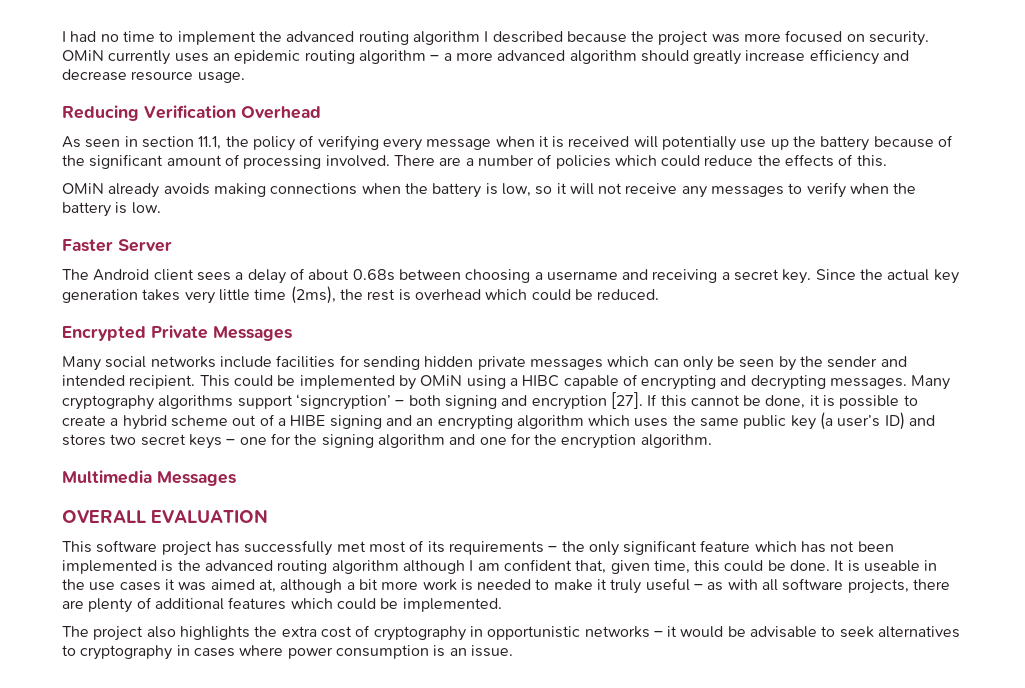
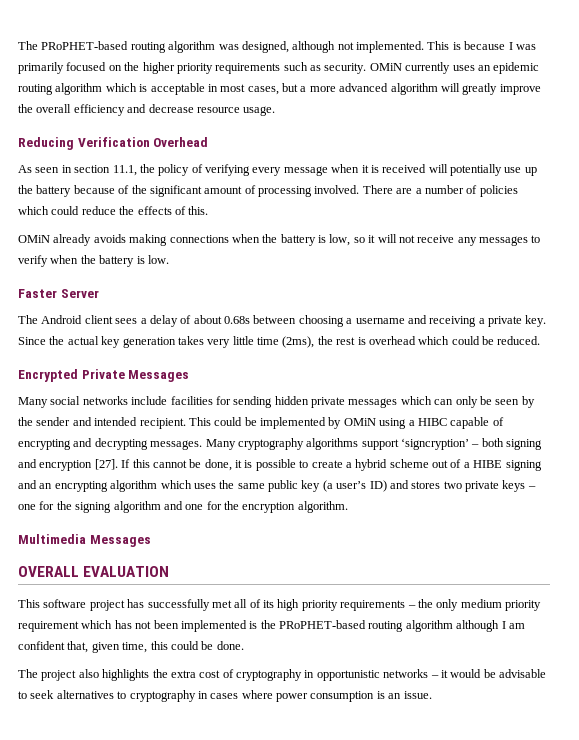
[62,30,865,46] I had no time to implement the advanced routing algorithm I described because the project was more focused on -> [18,41,536,53] [18,62,321,74] The PRoPHET-based routing algorithm was designed, although not implemented. This is because I was primarily focused on the higher priority requirements such as
[430,50,806,65] – a more advanced algorithm should greatly increase -> [105,83,541,95] [18,104,72,113] which is acceptable in most cases, but a more advanced algorithm will greatly improve the overall
[734,269,780,281] secret -> [488,316,522,327] private
[140,434,186,446] secret -> [465,481,499,492] private
[368,541,406,553] most -> [234,599,248,608] all
(445, 547) none -> [277,599,338,611] high priority
[623,540,751,555] significant feature -> [460,599,541,611] [18,621,79,632] medium priority requirement
[204,560,273,571] advanced -> [279,620,366,629] PRoPHET-based
[834,560,938,572] [62,578,951,594] [62,597,502,613] It is useable in the use cases it was aimed at, although a bit more work is needed to make it truly useful – as with all software projects, there are plenty of additional features which could be implemented. -> (244, 645) none

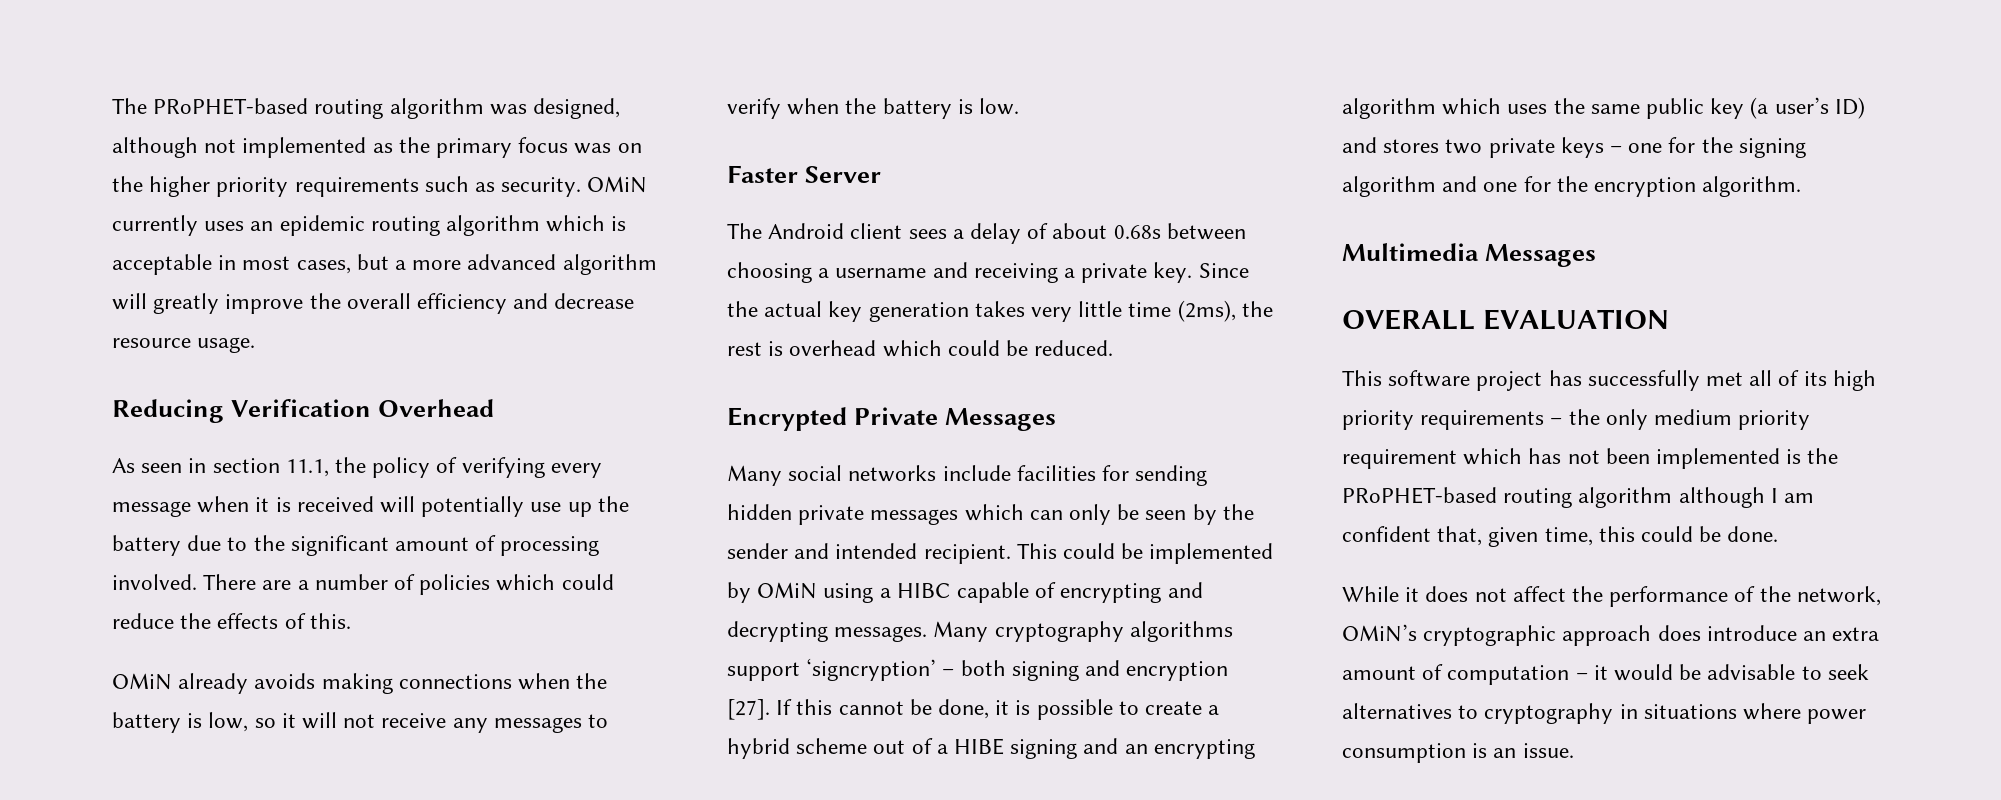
[356,41,536,53] [18,62,107,74] implemented. This is because I was primarily focused -> [242,137,612,158] implemented as the primary focus was
[73,185,130,194] because of -> [187,535,248,551] due to
[18,669,429,681] The project also highlights the extra cost of cryptography in opportunistic networks -> [1342,586,1881,607] [1342,624,1880,646] [1342,664,1570,685] While it does not affect the performance of the network, OMiN’s cryptographic approach does introduce an extra amount of computation
[210,693,239,699] cases -> [1643,704,1737,719] situations

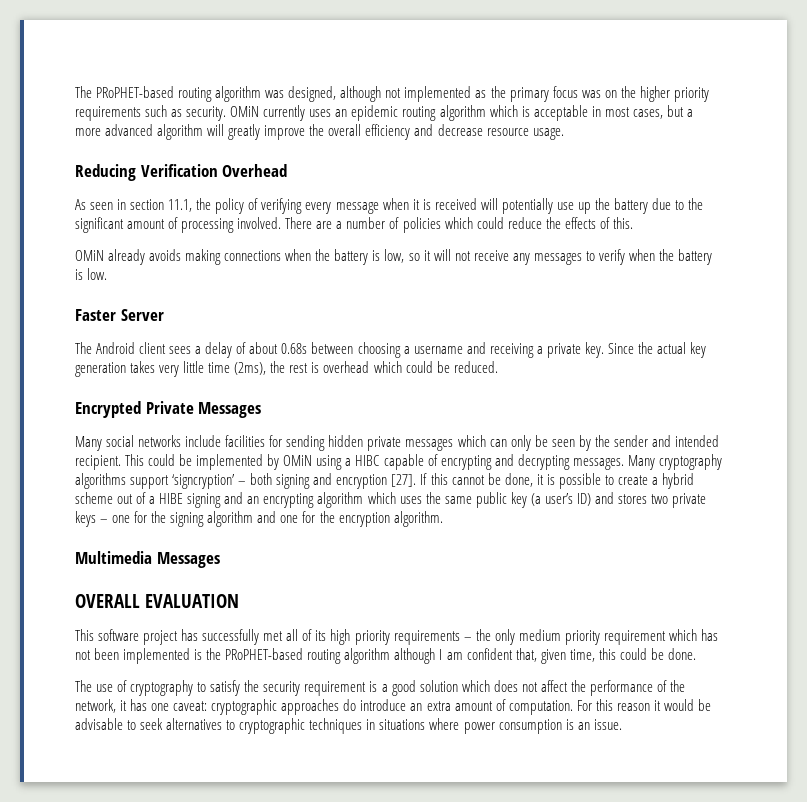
[1342,586,1420,602] While it -> [75,680,490,696] The use of cryptography to satisfy the security requirement is a good solution which
[1342,624,1701,646] OMiN’s cryptographic approach does -> [120,699,357,715] it has one caveat: cryptographic approaches do
[1447,665,1588,685] computation – -> [508,699,650,715] computation. For this reason
[1484,703,1614,724] cryptography -> [239,718,363,734] cryptographic techniques

